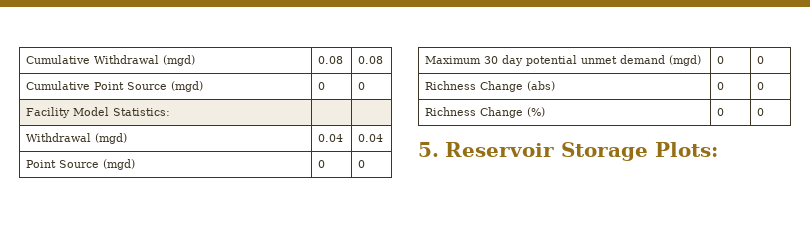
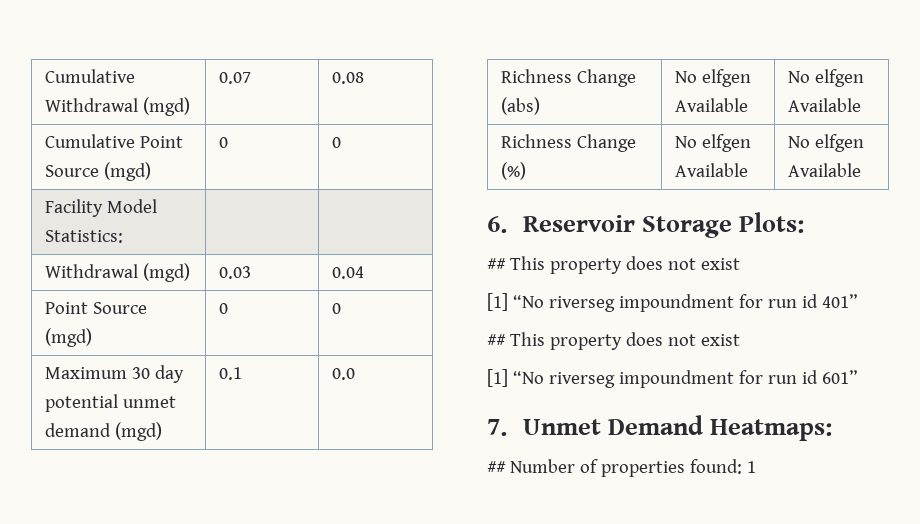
[317,56,343,64] 0.08 -> [218,72,251,84] 0.07
[317,134,343,142] 0.04 -> [218,266,251,279] 0.03
[716,56,724,64] [756,56,764,64] 0 | 0 -> [218,367,242,380] [331,368,355,380] 0.1 | 0.0
[716,82,724,90] [756,82,764,90] [424,107,545,118] [716,108,724,116] [756,108,764,116] [418,142,719,161] 0 | 0 // Richness Change (%) | 0 | 0 // 5. Reservoir Storage Plots: -> [674,69,751,87] [674,98,748,112] [787,69,864,87] [787,98,861,112] [500,134,636,152] [500,162,526,180] [674,134,751,152] [674,163,748,177] [787,134,864,152] [787,163,861,177] [487,212,805,238] [487,256,740,274] [487,293,858,312] [487,332,740,350] [487,369,858,388] [487,415,833,441] [487,459,756,477] No elfgen Available | No elfgen Available // Richness Change (%) | No elfgen Available | No elfgen Available // 6. Reservoir Storage Plots: // ## This property does not exist // [1] “No riverseg impoundment for run id 401” // ## This property does not exist // [1] “No riverseg impoundment for run id 601” // 7. Unmet Demand Heatmaps: // ## Number of properties found: 1

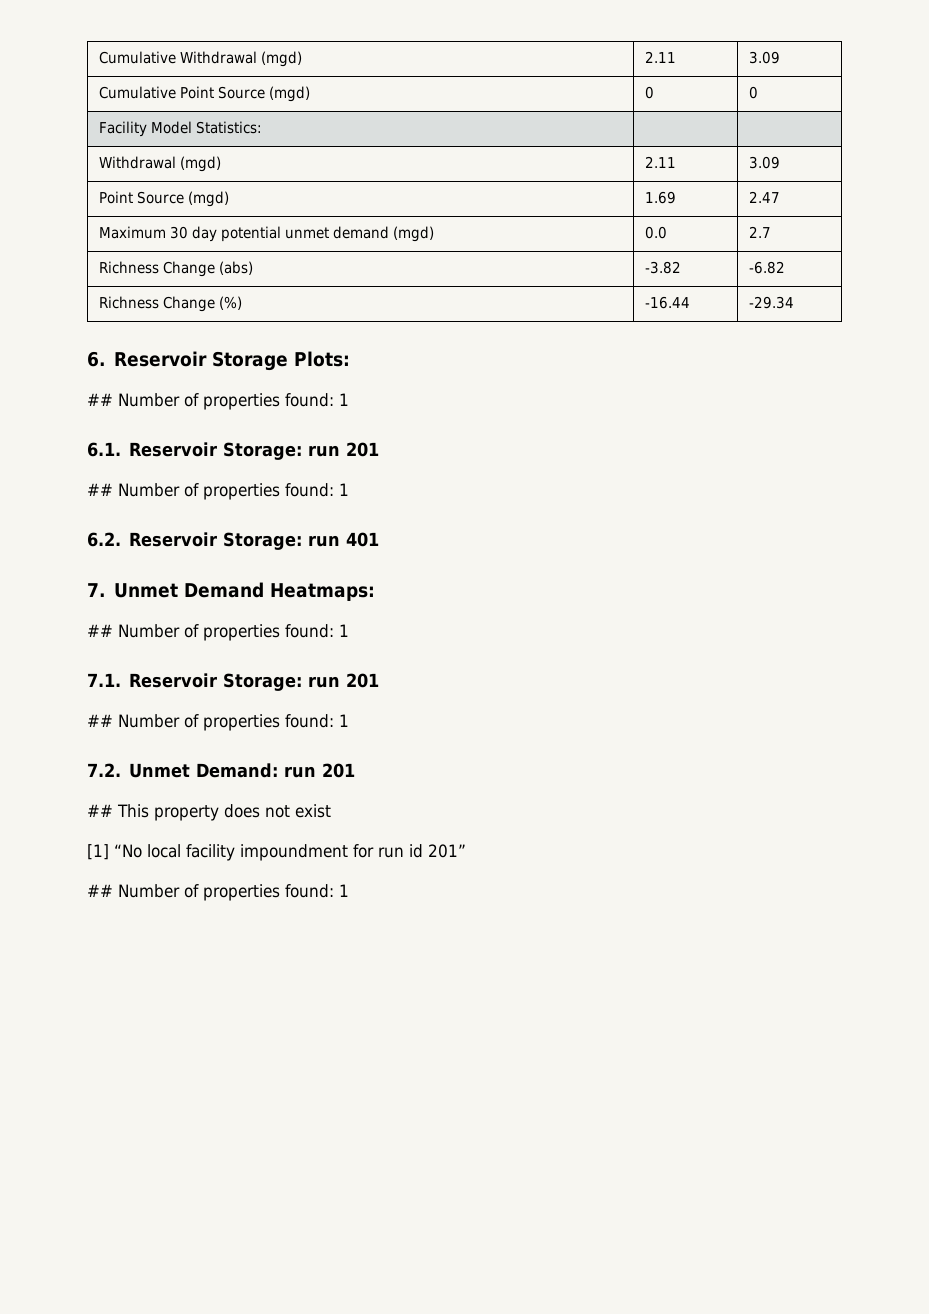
[218,72,251,84] [331,72,364,84] 0.07 | 0.08 -> [644,51,676,63] [748,51,780,64] 2.11 | 3.09
[218,266,251,279] [331,266,364,279] [44,302,147,314] [44,328,92,347] [218,303,228,314] [331,303,341,314] 0.03 | 0.04 // Point Source (mgd) | 0 | 0 -> [644,156,676,168] [748,156,780,169] [98,191,229,207] [644,191,676,204] [748,191,780,203] 2.11 | 3.09 // Point Source (mgd) | 1.69 | 2.47
[218,367,242,380] [331,368,355,380] 0.1 | 0.0 -> [644,226,667,239] [748,226,771,238] 0.0 | 2.7
[674,69,751,87] [674,98,748,112] [787,69,864,87] [787,98,861,112] [500,134,636,152] [500,162,526,180] [674,134,751,152] [674,163,748,177] [787,134,864,152] [787,163,861,177] No elfgen Available | No elfgen Available // Richness Change (%) | No elfgen Available | No elfgen Available -> [644,261,681,274] [748,261,785,274] [98,296,242,312] [644,296,690,309] [748,296,794,309] -3.82 | -6.82 // Richness Change (%) | -16.44 | -29.34
[509,256,740,274] [487,293,858,312] [487,332,740,350] [487,369,858,388] This property does not exist // [1] “No riverseg impoundment for run id 401” // ## This property does not exist // [1] “No riverseg impoundment for run id 601” -> [118,393,349,410] [87,442,380,460] [87,483,349,500] [87,532,380,550] Number of properties found: 1 // 6.1. Reservoir Storage: run 201 // ## Number of properties found: 1 // 6.2. Reservoir Storage: run 401
(756, 467) none -> [87,673,380,691] [87,714,349,731] [87,763,356,778] [87,804,331,821] [87,844,466,861] [87,884,349,901] // 7.1. Reservoir Storage: run 201 // ## Number of properties found: 1 // 7.2. Unmet Demand: run 201 // ## This property does not exist // [1] “No local facility impoundment for run id 201” // ## Number of properties found: 1

